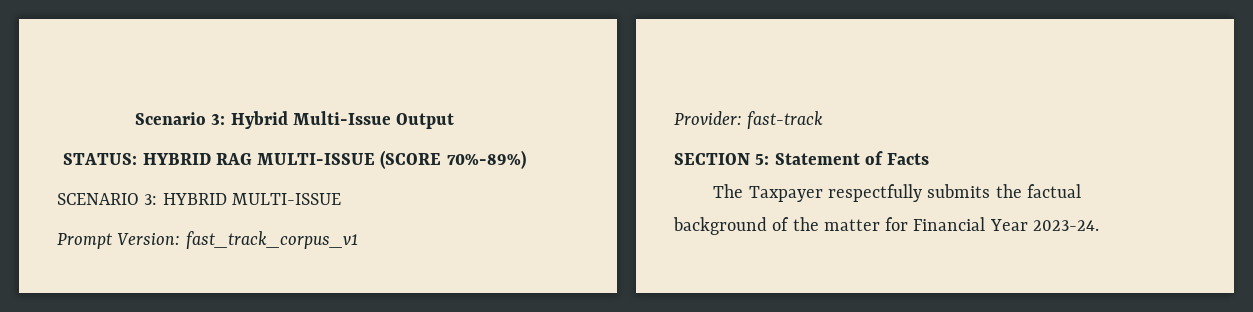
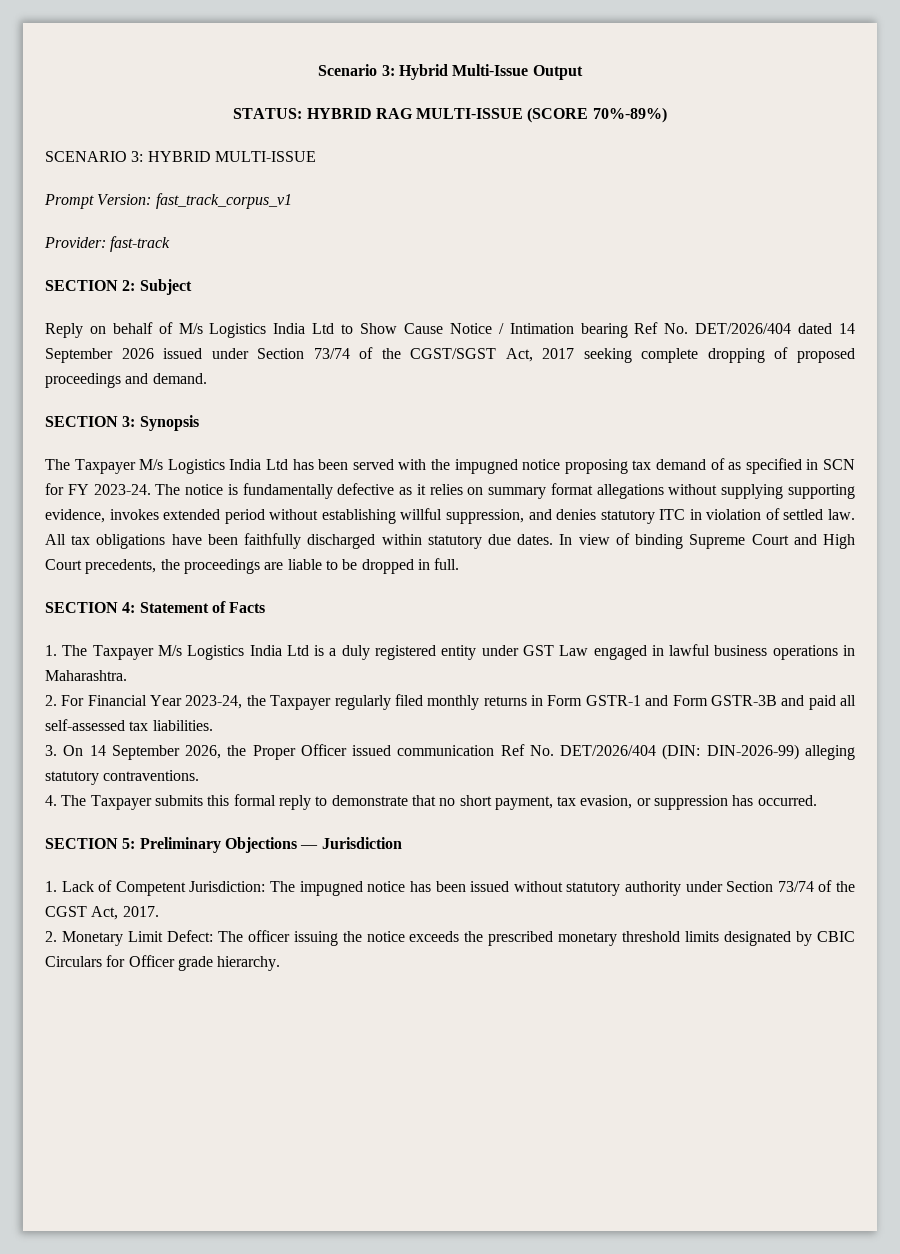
[755,154,770,165] 5: -> [122,279,192,295] [45,322,856,338] [45,347,855,363] [45,373,207,388] [45,415,199,431] [45,458,856,474] [45,483,855,499] [45,508,855,524] [45,533,855,549] [45,558,460,574] [45,602,136,613] 2: Subject // Reply on behalf of M/s Logistics India Ltd to Show Cause Notice / Intimation bearing Ref No. DET/2026/404 dated 14 September 2026 issued under Section 73/74 of the CGST/SGST Act, 2017 seeking complete dropping of proposed proceedings and demand. // SECTION 3: Synopsis // The Taxpayer M/s Logistics India Ltd has been served with the impugned notice proposing tax demand of as specified in SCN for FY 2023-24. The notice is fundamentally defective as it relies on summary format allegations without supplying supporting evidence, invokes extended period without establishing willful suppression, and denies statutory ITC in violation of settled law. All tax obligations have been faithfully discharged within statutory due dates. In view of binding Supreme Court and High Court precedents, the proceedings are liable to be dropped in full. // SECTION 4:
[713,184,1081,202] [673,217,1099,235] The Taxpayer respectfully submits the factual background of the matter for Financial Year 2023-24. -> [45,644,855,660] [45,670,127,681] [45,694,856,710] [45,719,213,731] [45,744,855,760] [45,770,200,785] [45,794,817,810] [45,837,402,853] [45,880,855,896] [45,906,159,920] [45,930,856,946] [45,955,281,971] 1. The Taxpayer M/s Logistics India Ltd is a duly registered entity under GST Law engaged in lawful business operations in Maharashtra. // 2. For Financial Year 2023-24, the Taxpayer regularly filed monthly returns in Form GSTR-1 and Form GSTR-3B and paid all self-assessed tax liabilities. // 3. On 14 September 2026, the Proper Officer issued communication Ref No. DET/2026/404 (DIN: DIN-2026-99) alleging statutory contraventions. // 4. The Taxpayer submits this formal reply to demonstrate that no short payment, tax evasion, or suppression has occurred. // SECTION 5: Preliminary Objections — Jurisdiction // 1. Lack of Competent Jurisdiction: The impugned notice has been issued without statutory authority under Section 73/74 of the CGST Act, 2017. // 2. Monetary Limit Defect: The officer issuing the notice exceeds the prescribed monetary threshold limits designated by CBIC Circulars for Officer grade hierarchy.

